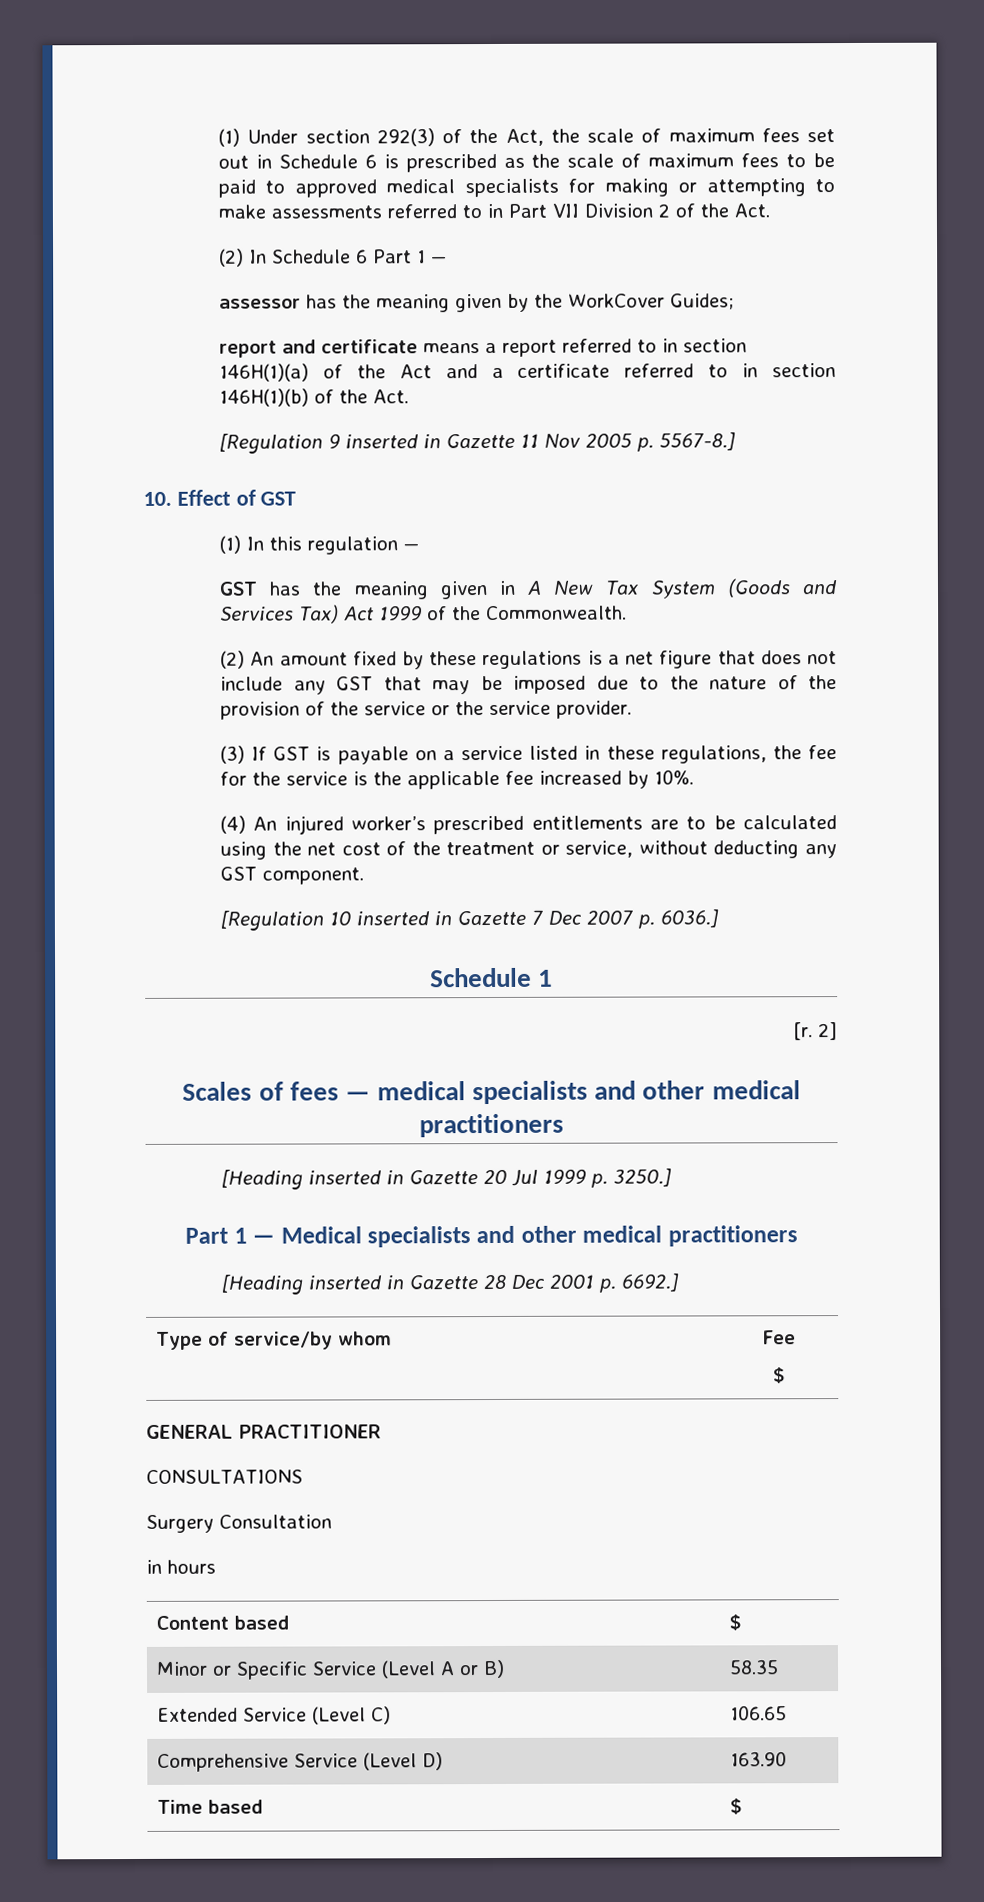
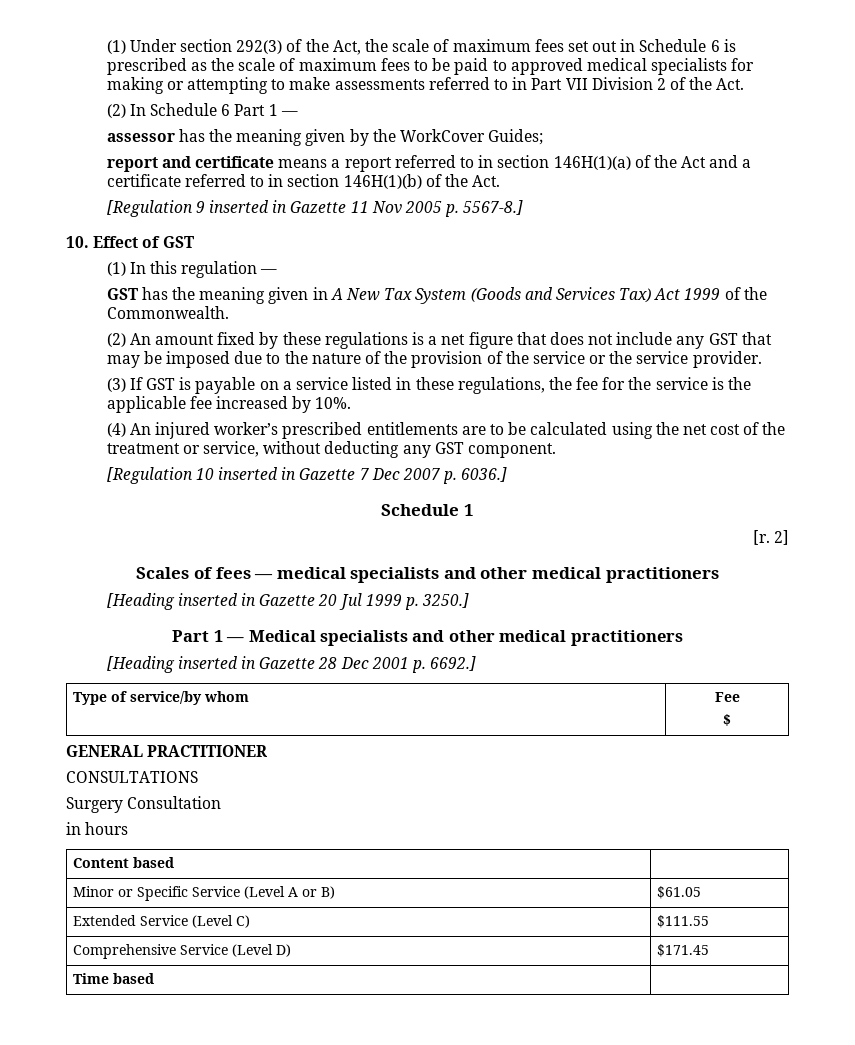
[728,1614,741,1631] $ -> (174, 862) none
[728,1659,779,1675] 58.35 -> [656,886,701,899] $61.05
[729,1705,787,1721] 106.65 -> [656,915,709,928] $111.55
[729,1751,787,1767] 163.90 -> [656,944,709,957] $171.45
[729,1798,742,1815] $ -> (154, 978) none

